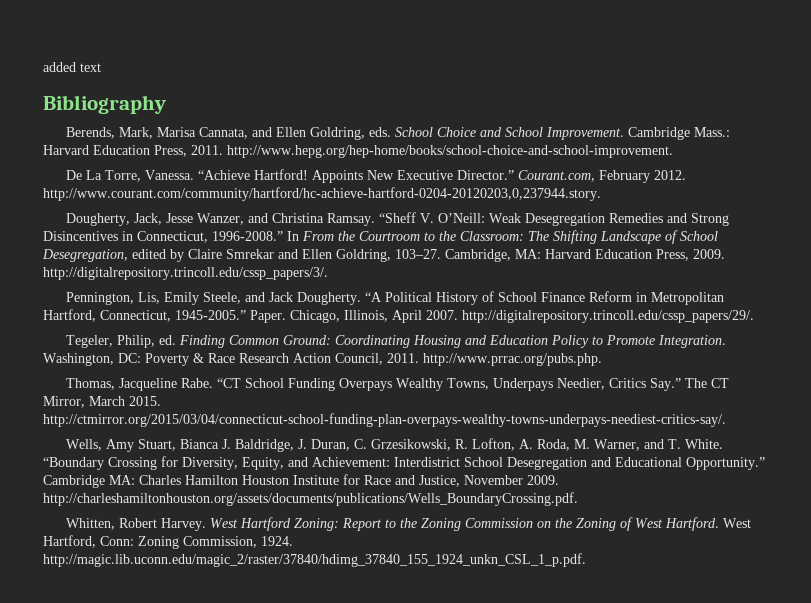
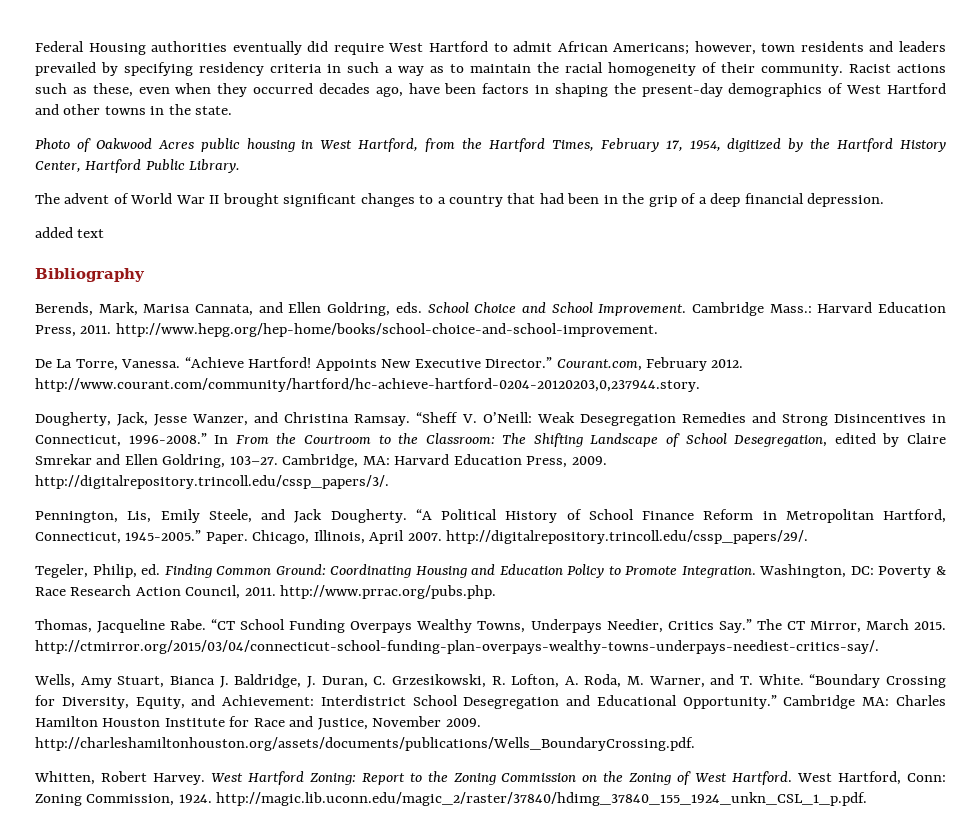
(43, 67) none -> [35,41,946,55] [35,62,946,76] [35,83,947,97] [35,104,233,115] [35,138,946,152] [35,159,241,173] [35,193,885,207] Federal Housing authorities eventually did require West Hartford to admit African Americans; however, town residents and leaders prevailed by specifying residency criteria in such a way as to maintain the racial homogeneity of their community. Racist actions such as these, even when they occurred decades ago, have been factors in shaping the present-day demographics of West Hartford and other towns in the state. // Photo of Oakwood Acres public housing in West Hartford, from the Hartford Times, February 17, 1954, digitized by the Hartford History Center, Hartford Public Library. // The advent of World War II brought significant changes to a country that had been in the grip of a deep financial depression. //

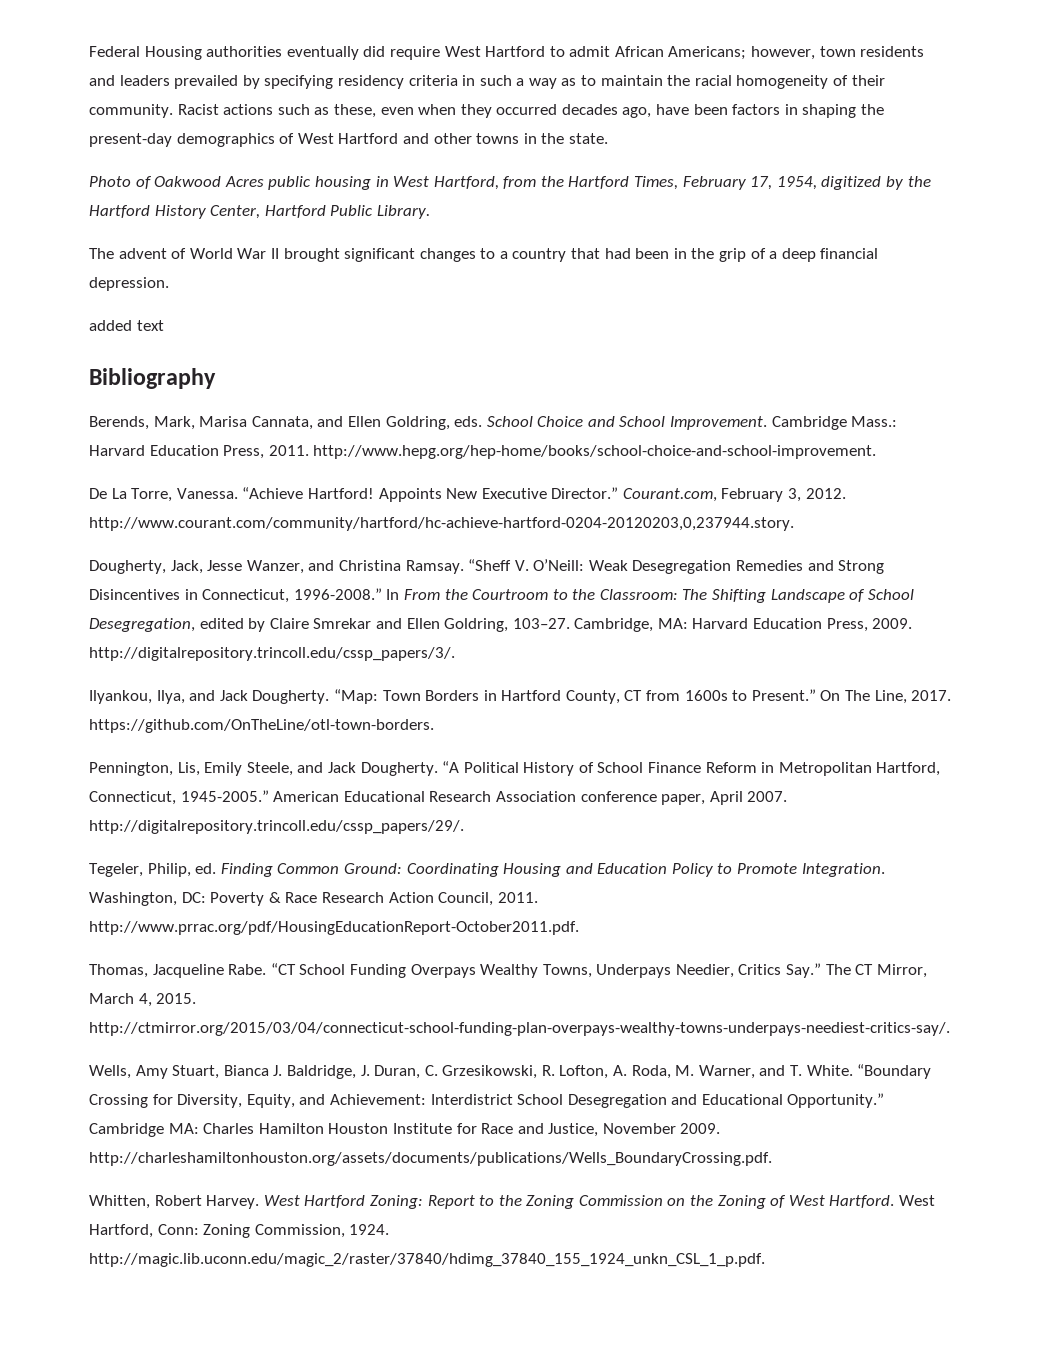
(708, 364) none -> [788,488,802,502] 3,
(389, 482) none -> [89,689,952,704] [89,719,434,733] // Ilyankou, Ilya, and Jack Dougherty. “Map: Town Borders in Hartford County, CT from 1600s to Present.” On The Line, 2017. https://github.com/OnTheLine/otl-town-borders.
[205,530,365,544] Paper. Chicago, Illinois, -> [273,791,706,805] American Educational Research Association conference paper,
[280,585,497,599] http://www.prrac.org/pubs.php. -> [89,921,579,935] http://www.prrac.org/pdf/HousingEducationReport-October2011.pdf.
(909, 624) none -> [138,993,152,1007] 4,

